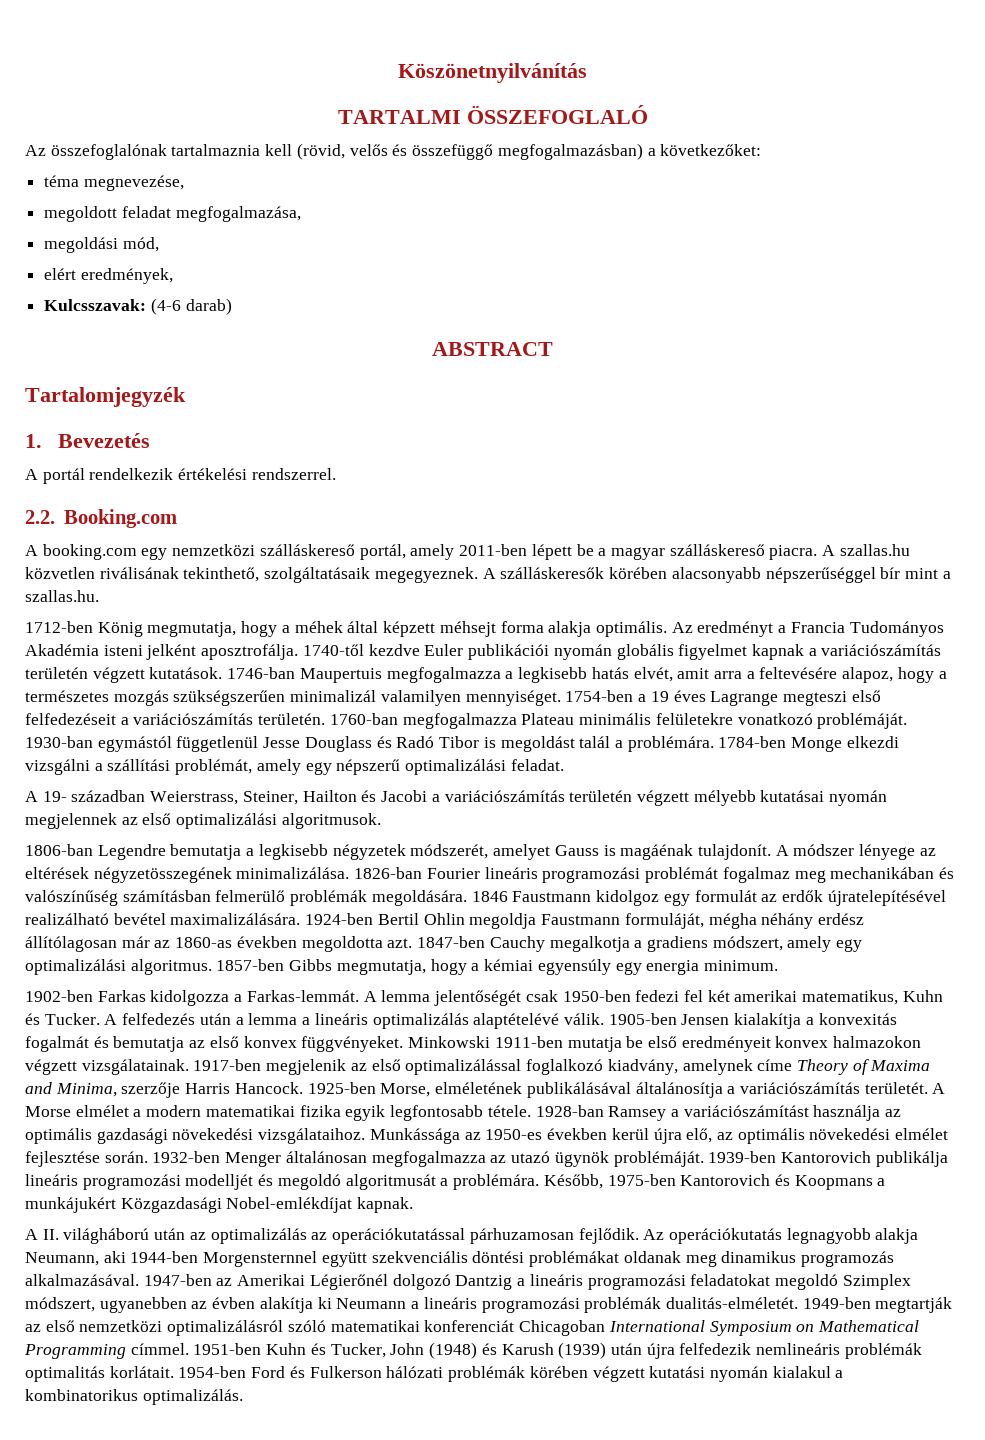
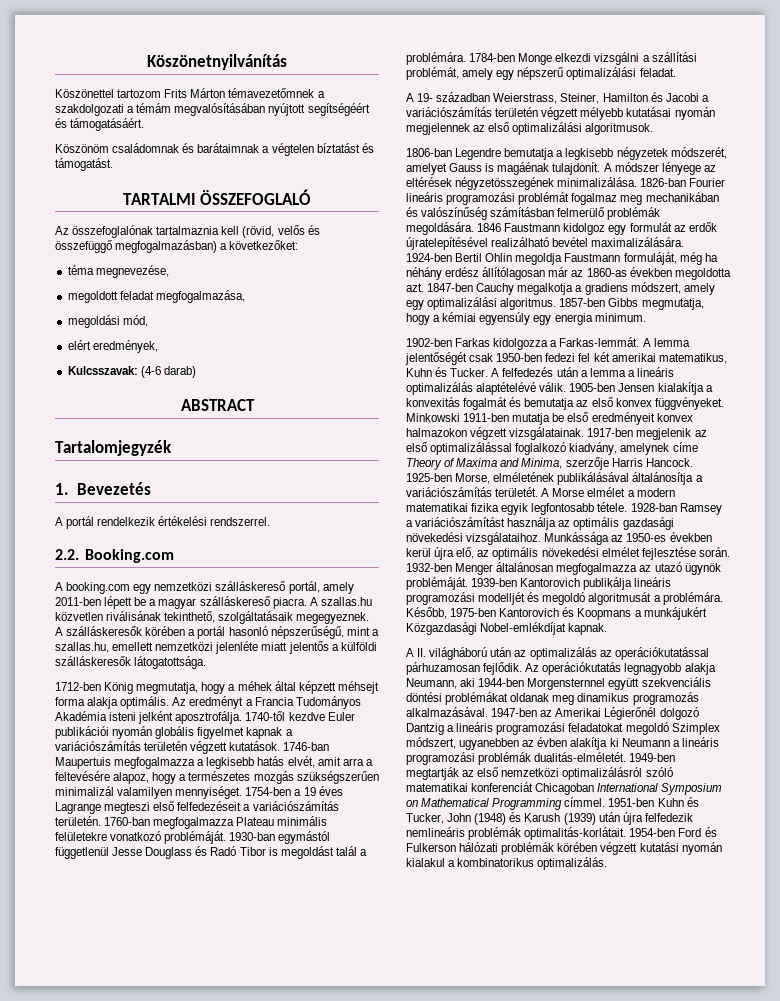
(587, 73) none -> [55,88,325,98] [55,103,370,116] [55,118,145,131] [55,143,374,156] [55,158,113,171] // Köszönettel tartozom Frits Márton témavezetőmnek a szakdolgozati a témám megvalósításában nyújtott segítségéért és támogatásáért. // Köszönöm családomnak és barátaimnak a végtelen bíztatást és támogatást.
[671,567,951,583] [25,590,99,602] alacsonyabb népszerűséggel bír mint a szallas.hu. -> [188,626,379,639] [55,641,377,654] [55,656,207,669] a portál hasonló népszerűségű, mint a szallas.hu, emellett nemzetközi jelenléte miatt jelentős a külföldi szálláskeresők látogatottsága.
[302,790,357,802] Hailton -> [602,93,648,102] Hamilton
[708,913,757,929] mégha -> [679,252,718,265] még ha
[25,1366,174,1382] optimalitás korlátait. -> [524,827,627,840] optimalitás-korlátait.

